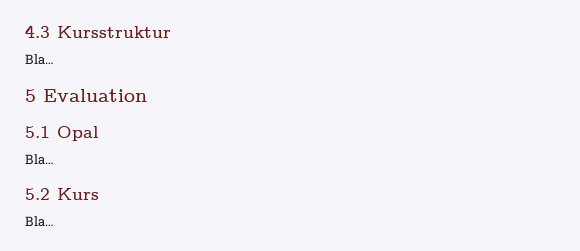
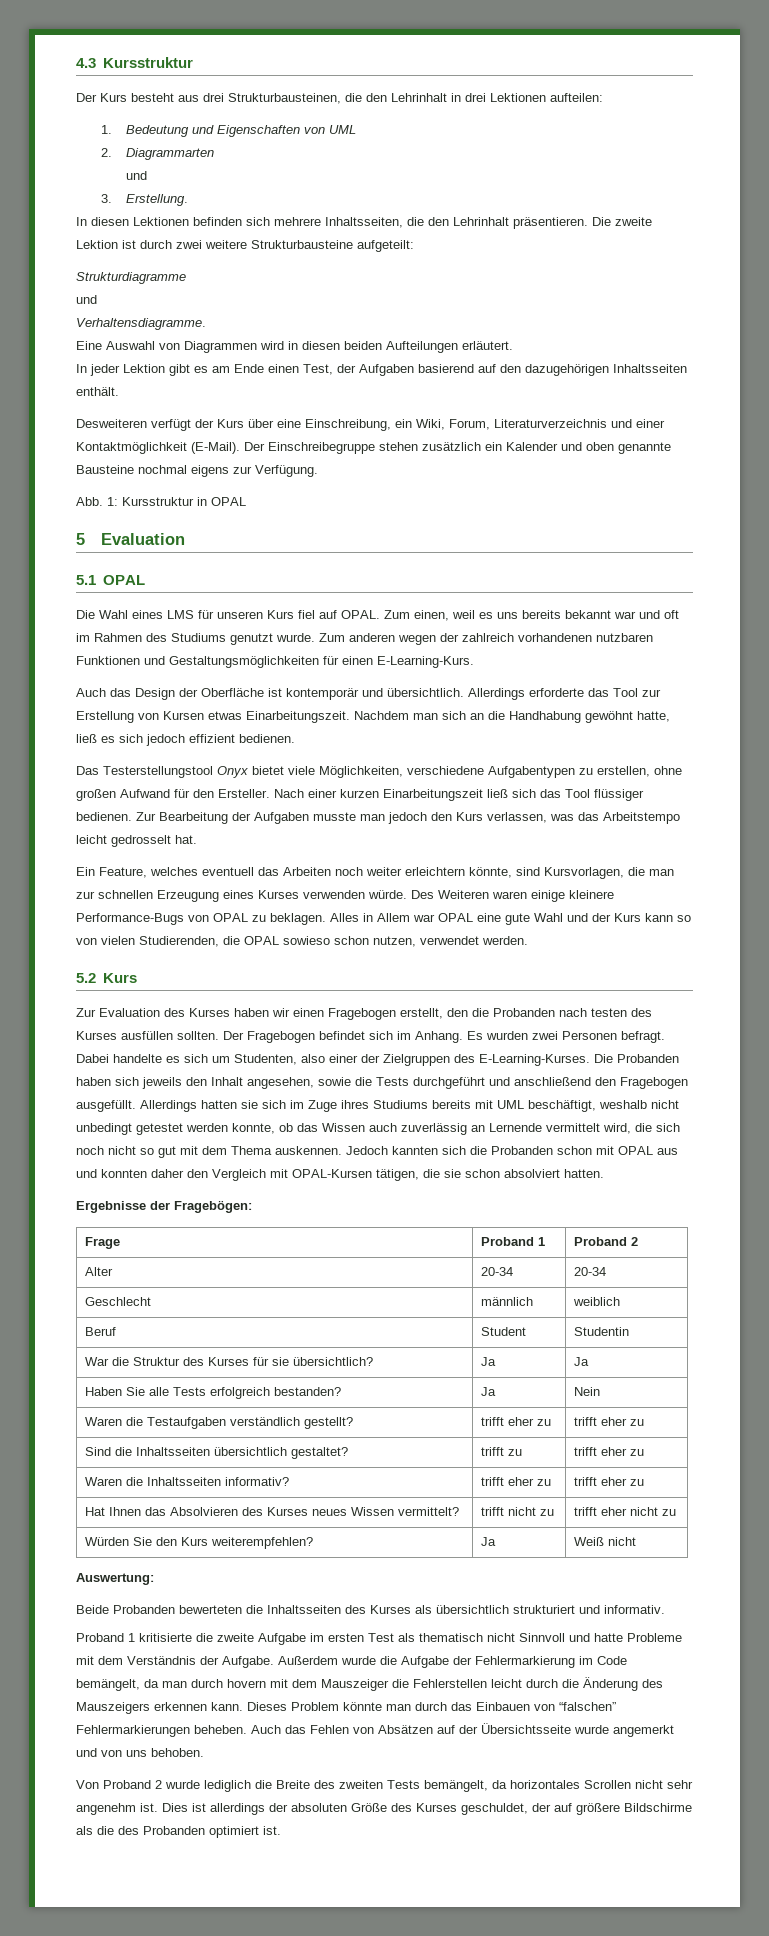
[25,54,54,65] [25,89,148,102] [25,126,99,141] [25,154,54,165] [25,188,99,200] [25,216,54,227] Bla… // 5 Evaluation // 5.1 Opal // Bla… // 5.2 Kurs // Bla… -> [76,93,603,104] [101,125,357,137] [101,148,215,160] [126,171,148,180] [101,194,189,206] [76,217,652,229] [76,240,414,252] [76,272,186,284] [76,295,97,304] [76,318,206,330] [76,341,513,353] [76,364,687,376] [76,387,119,396] [76,419,665,431] [76,442,671,454] [76,465,318,477] [76,497,246,506] [76,533,186,545] [76,575,145,585] [76,610,679,621] [76,633,653,645] [76,656,474,668] [76,688,661,700] [76,711,670,723] [76,734,295,746] [76,766,682,778] [76,789,644,801] [76,812,680,824] [76,835,197,847] [76,867,674,879] [76,890,614,902] [76,913,691,925] [76,936,528,947] [76,973,137,983] [76,1008,652,1020] [76,1031,665,1043] [76,1054,679,1066] [76,1077,688,1089] [76,1100,679,1112] [76,1123,680,1135] [76,1146,678,1158] [76,1169,604,1181] [76,1200,252,1213] [84,1237,120,1249] [480,1237,545,1246] [573,1237,638,1246] [84,1267,113,1276] [480,1267,513,1276] [573,1267,606,1276] [84,1297,151,1306] [480,1297,533,1306] [572,1297,620,1306] [84,1327,116,1336] [480,1327,526,1336] [573,1327,629,1336] [84,1357,373,1366] [480,1357,496,1366] [573,1357,589,1366] [84,1387,341,1399] [480,1387,496,1396] [573,1387,600,1396] [84,1417,353,1429] [480,1417,551,1426] [573,1417,644,1426] [84,1447,348,1459] [480,1447,522,1456] [573,1447,644,1456] [84,1477,289,1486] [480,1477,551,1486] [573,1477,644,1486] [84,1507,459,1516] [480,1507,554,1516] [573,1507,676,1516] [84,1537,313,1549] [480,1537,496,1546] [573,1537,636,1546] [76,1573,154,1585] [76,1605,665,1614] [76,1633,682,1645] [76,1656,627,1668] [76,1677,663,1691] [76,1702,616,1714] [76,1723,674,1737] [76,1748,204,1757] [76,1780,693,1792] [76,1803,692,1815] [76,1826,281,1838] Der Kurs besteht aus drei Strukturbausteinen, die den Lehrinhalt in drei Lektionen aufteilen: // 1. Bedeutung und Eigenschaften von UML // 2. Diagrammarten // und // 3. Erstellung. // In diesen Lektionen befinden sich mehrere Inhaltsseiten, die den Lehrinhalt präsentieren. Die zweite Lektion ist durch zwei weitere Strukturbausteine aufgeteilt: // Strukturdiagramme // und // Verhaltensdiagramme. // Eine Auswahl von Diagrammen wird in diesen beiden Aufteilungen erläutert. // In jeder Lektion gibt es am Ende einen Test, der Aufgaben basierend auf den dazugehörigen Inhaltsseiten enthält. // Desweiteren verfügt der Kurs über eine Einschreibung, ein Wiki, Forum, Literaturverzeichnis und einer Kontaktmöglichkeit (E-Mail). Der Einschreibegruppe stehen zusätzlich ein Kalender und oben genannte Bausteine nochmal eigens zur Verfügung. // Abb. 1: Kursstruktur in OPAL // 5 Evaluation // 5.1 OPAL // Die Wahl eines LMS für unseren Kurs fiel auf OPAL. Zum einen, weil es uns bereits bekannt war und oft im Rahmen des Studiums genutzt wurde. Zum anderen wegen der zahlreich vorhandenen nutzbaren Funktionen und Gestaltungsmöglichkeiten für einen E-Learning-Kurs. // Auch das Design der Oberfläche ist kontemporär und übersichtlich. Allerdings erforderte das Tool zur Erstellung von Kursen etwas Einarbeitungszeit. Nachdem man sich an die Handhabung gewöhnt hatte, ließ es sich jedoch effizient bedienen. // Das Testerstellungstool Onyx bietet viele Möglichkeiten, verschiedene Aufgabentypen zu erstellen, ohne großen Aufwand für den Ersteller. Nach einer kurzen Einarbeitungszeit ließ sich das Tool flüssiger bedienen. Zur Bearbeitung der Aufgaben musste man jedoch den Kurs verlassen, was das Arbeitstempo leicht gedrosselt hat. // Ein Feature, welches eventuell das Arbeiten noch weiter erleichtern könnte, sind Kursvorlagen, die man zur schnellen Erzeugung eines Kurses verwenden würde. Des Weiteren waren einige kleinere Performance-Bugs von OPAL zu beklagen. Alles in Allem war OPAL eine gute Wahl und der Kurs kann so von vielen Studierenden, die OPAL sowieso schon nutzen, verwendet werden. // 5.2 Kurs // Zur Evaluation des Kurses haben wir einen Fragebogen erstellt, den die Probanden nach testen des Kurses ausfüllen sollten. Der Fragebogen befindet sich im Anhang. Es wurden zwei Personen befragt. Dabei handelte es sich um Studenten, also einer der Zielgruppen des E-Learning-Kurses. Die Probanden haben sich jeweils den Inhalt angesehen, sowie die Tests durchgeführt und anschließend den Fragebogen ausgefüllt. Allerdings hatten sie sich im Zuge ihres Studiums bereits mit UML beschäftigt, weshalb nicht unbedingt getestet werden konnte, ob das Wissen auch zuverlässig an Lernende vermittelt wird, die sich noch nicht so gut mit dem Thema auskennen. Jedoch kannten sich die Probanden schon mit OPAL aus und konnten daher den Vergleich mit OPAL-Kursen tätigen, die sie schon absolviert hatten. // Ergebnisse der Fragebögen: // Frage | Proband 1 | Proband 2 // Alter | 20-34 | 20-34 // Geschlecht | männlich | weiblich // Beruf | Student | Studentin // War die Struktur des Kurses für sie übersichtlich? | Ja | Ja // Haben Sie alle Tests erfolgreich bestanden? | Ja | Nein // Waren die Testaufgaben verständlich gestellt? | trifft eher zu | trifft eher zu // Sind die Inhaltsseiten übersichtlich gestaltet? | trifft zu | trifft eher zu // Waren die Inhaltsseiten informativ? | trifft eher zu | trifft eher zu // Hat Ihnen das Absolvieren des Kurses neues Wissen vermittelt? | trifft nicht zu | trifft eher nicht zu // Würden Sie den Kurs weiterempfehlen? | Ja | Weiß nicht // Auswertung: // Beide Probanden bewerteten die Inhaltsseiten des Kurses als übersichtlich strukturiert und informativ. // Proband 1 kritisierte die zweite Aufgabe im ersten Test als thematisch nicht Sinnvoll und hatte Probleme mit dem Verständnis der Aufgabe. Außerdem wurde die Aufgabe der Fehlermarkierung im Code bemängelt, da man durch hovern mit dem Mauszeiger die Fehlerstellen leicht durch die Änderung des Mauszeigers erkennen kann. Dieses Problem könnte man durch das Einbauen von “falschen” Fehlermarkierungen beheben. Auch das Fehlen von Absätzen auf der Übersichtsseite wurde angemerkt und von uns behoben. // Von Proband 2 wurde lediglich die Breite des zweiten Tests bemängelt, da horizontales Scrollen nicht sehr angenehm ist. Dies ist allerdings der absoluten Größe des Kurses geschuldet, der auf größere Bildschirme als die des Probanden optimiert ist.

